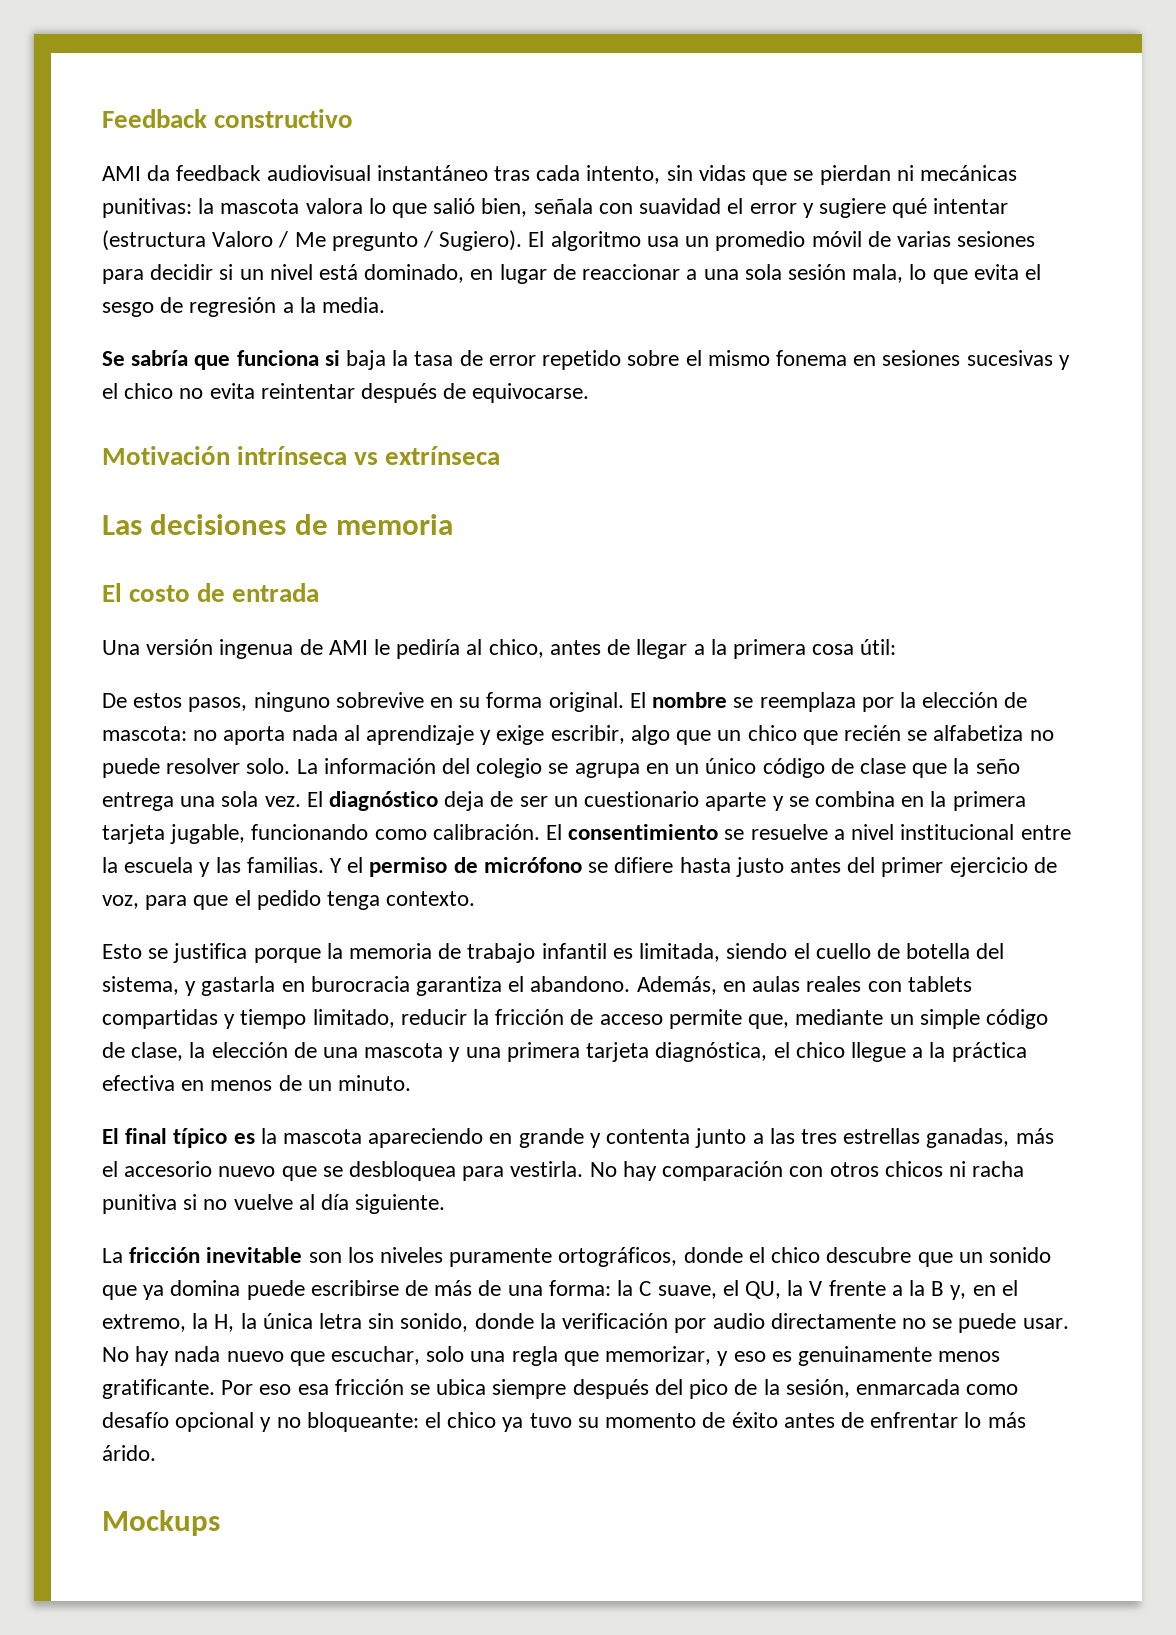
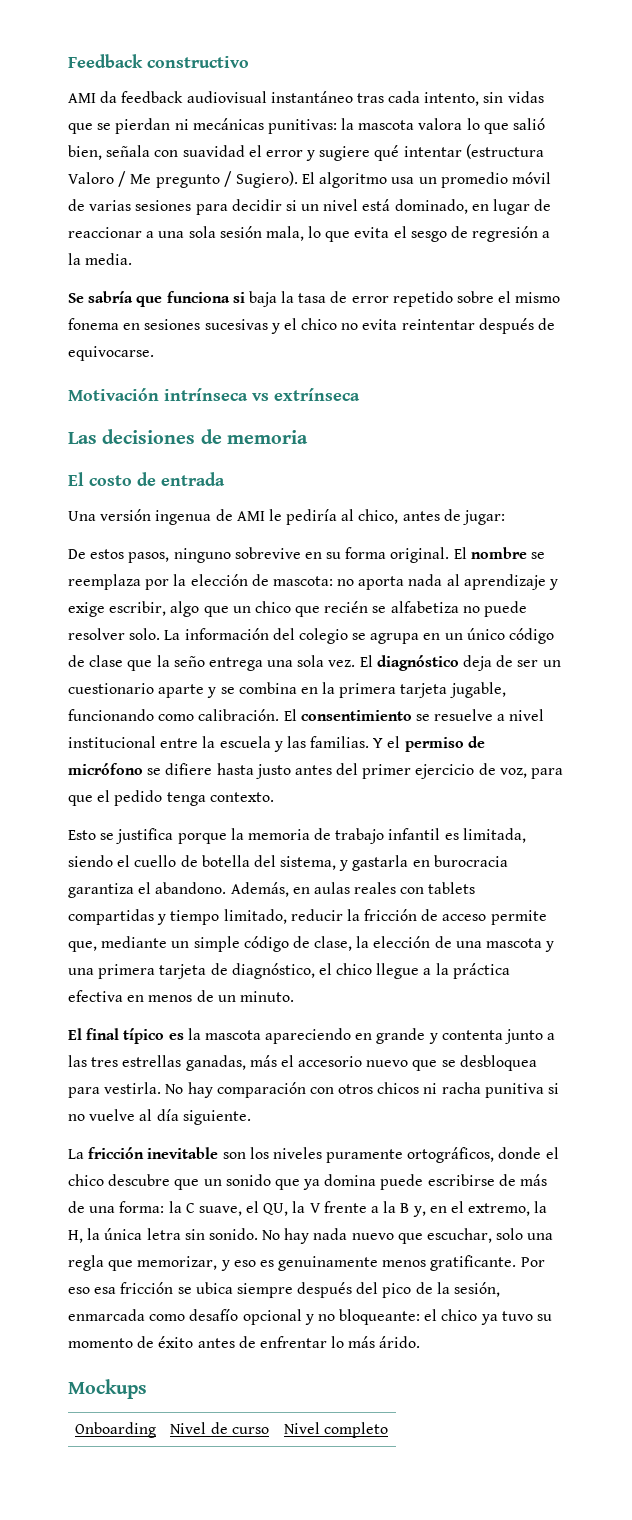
[636,639,897,659] llegar a la primera cosa útil: -> [463,510,506,525] jugar:
[655,1042,768,1062] diagnóstica, -> [210,963,315,979] de diagnóstico,
[400,1313,1069,1333] sonido, donde la verificación por audio directamente no se puede usar. -> [208,1228,258,1240] sonido.
(220, 1523) none -> [75,1422,156,1438] [170,1422,269,1434] [283,1422,389,1438] // Onboarding | Nivel de curso | Nivel completo

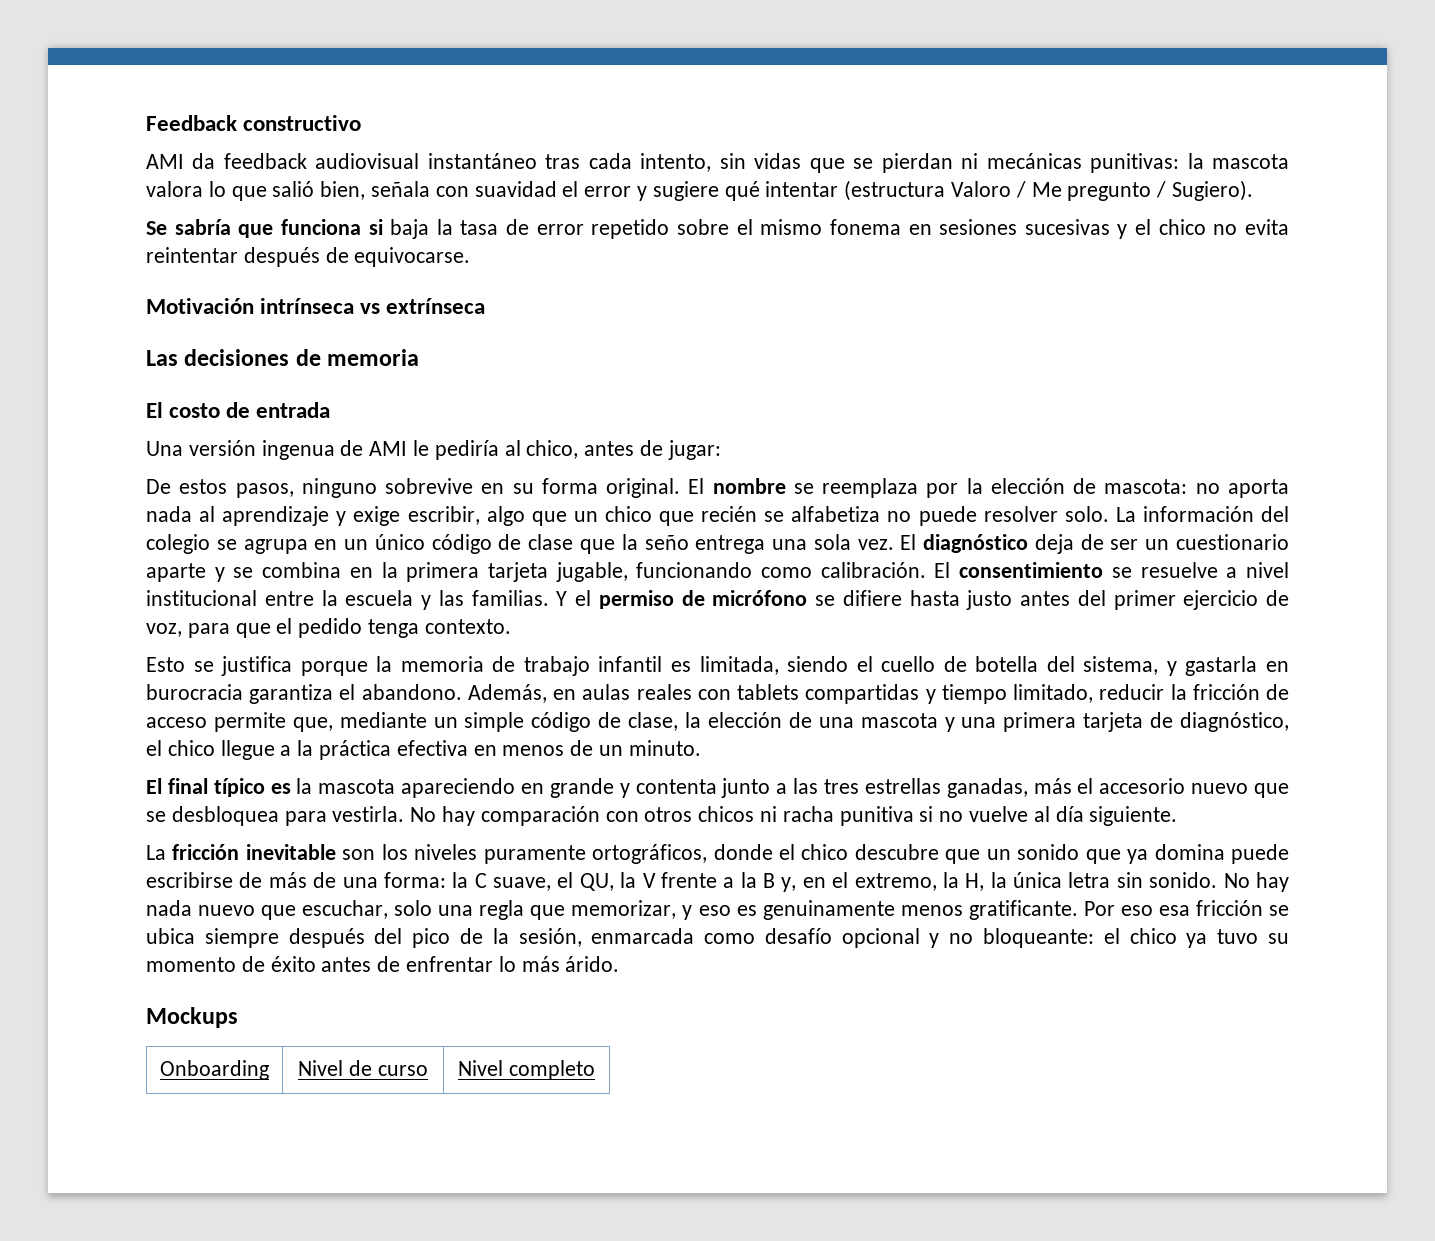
[302,172,552,188] [68,199,552,215] [68,226,551,242] [68,253,133,265] El algoritmo usa un promedio móvil de varias sesiones para decidir si un nivel está dominado, en lugar de reaccionar a una sola sesión mala, lo que evita el sesgo de regresión a la media. -> (1254, 190) none

